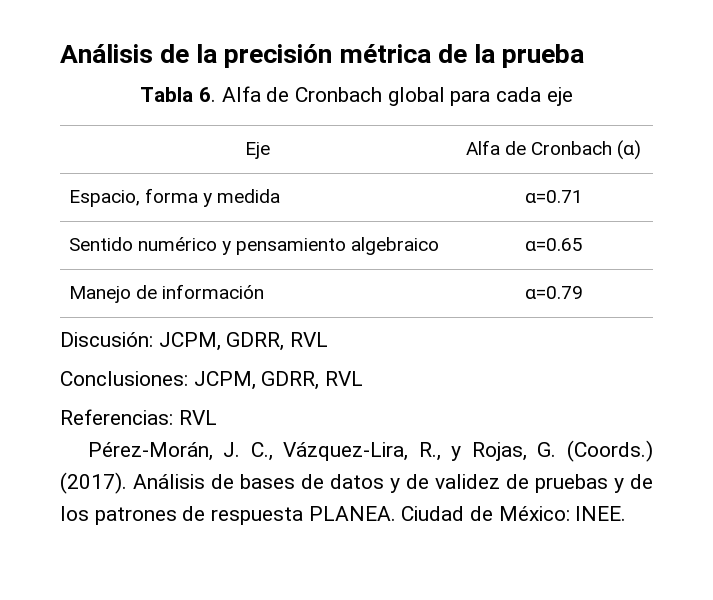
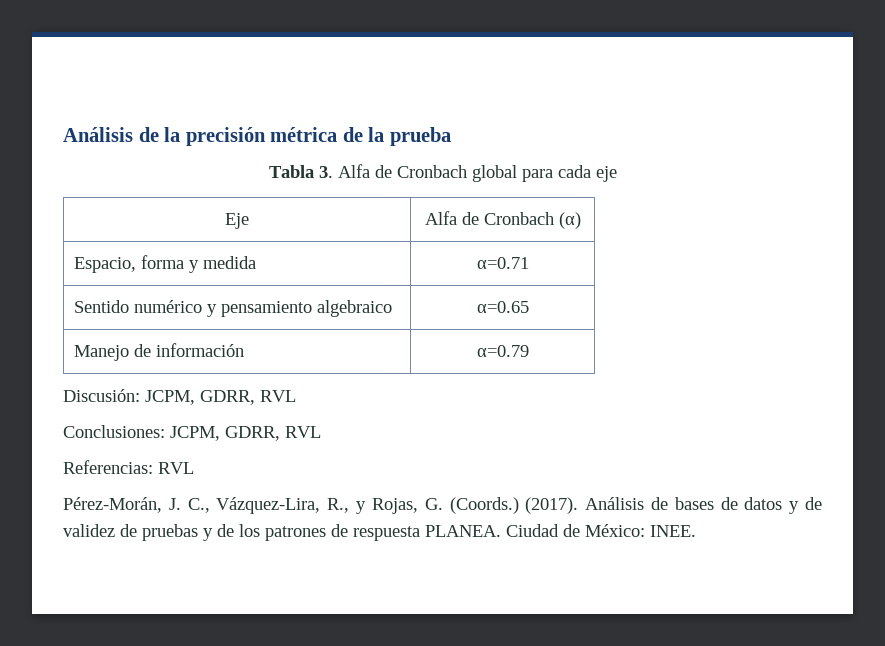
[198,87,216,102] 6. -> [318,166,333,178] 3.

